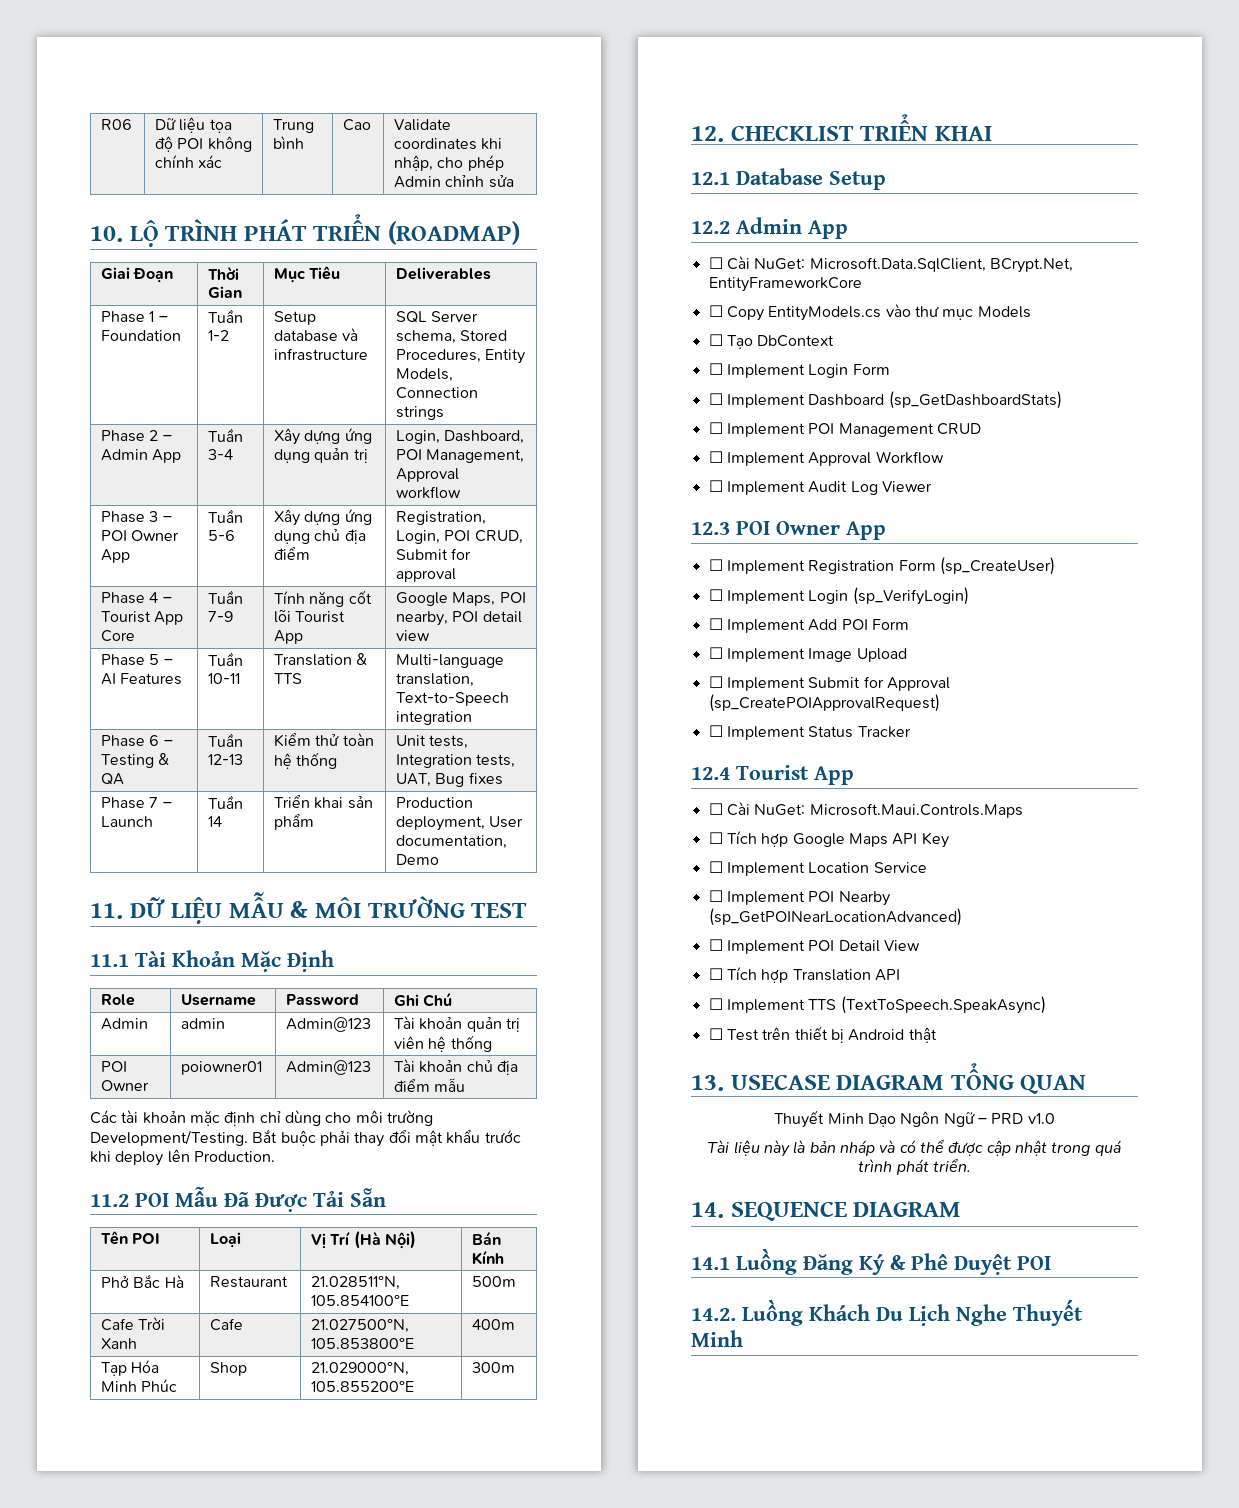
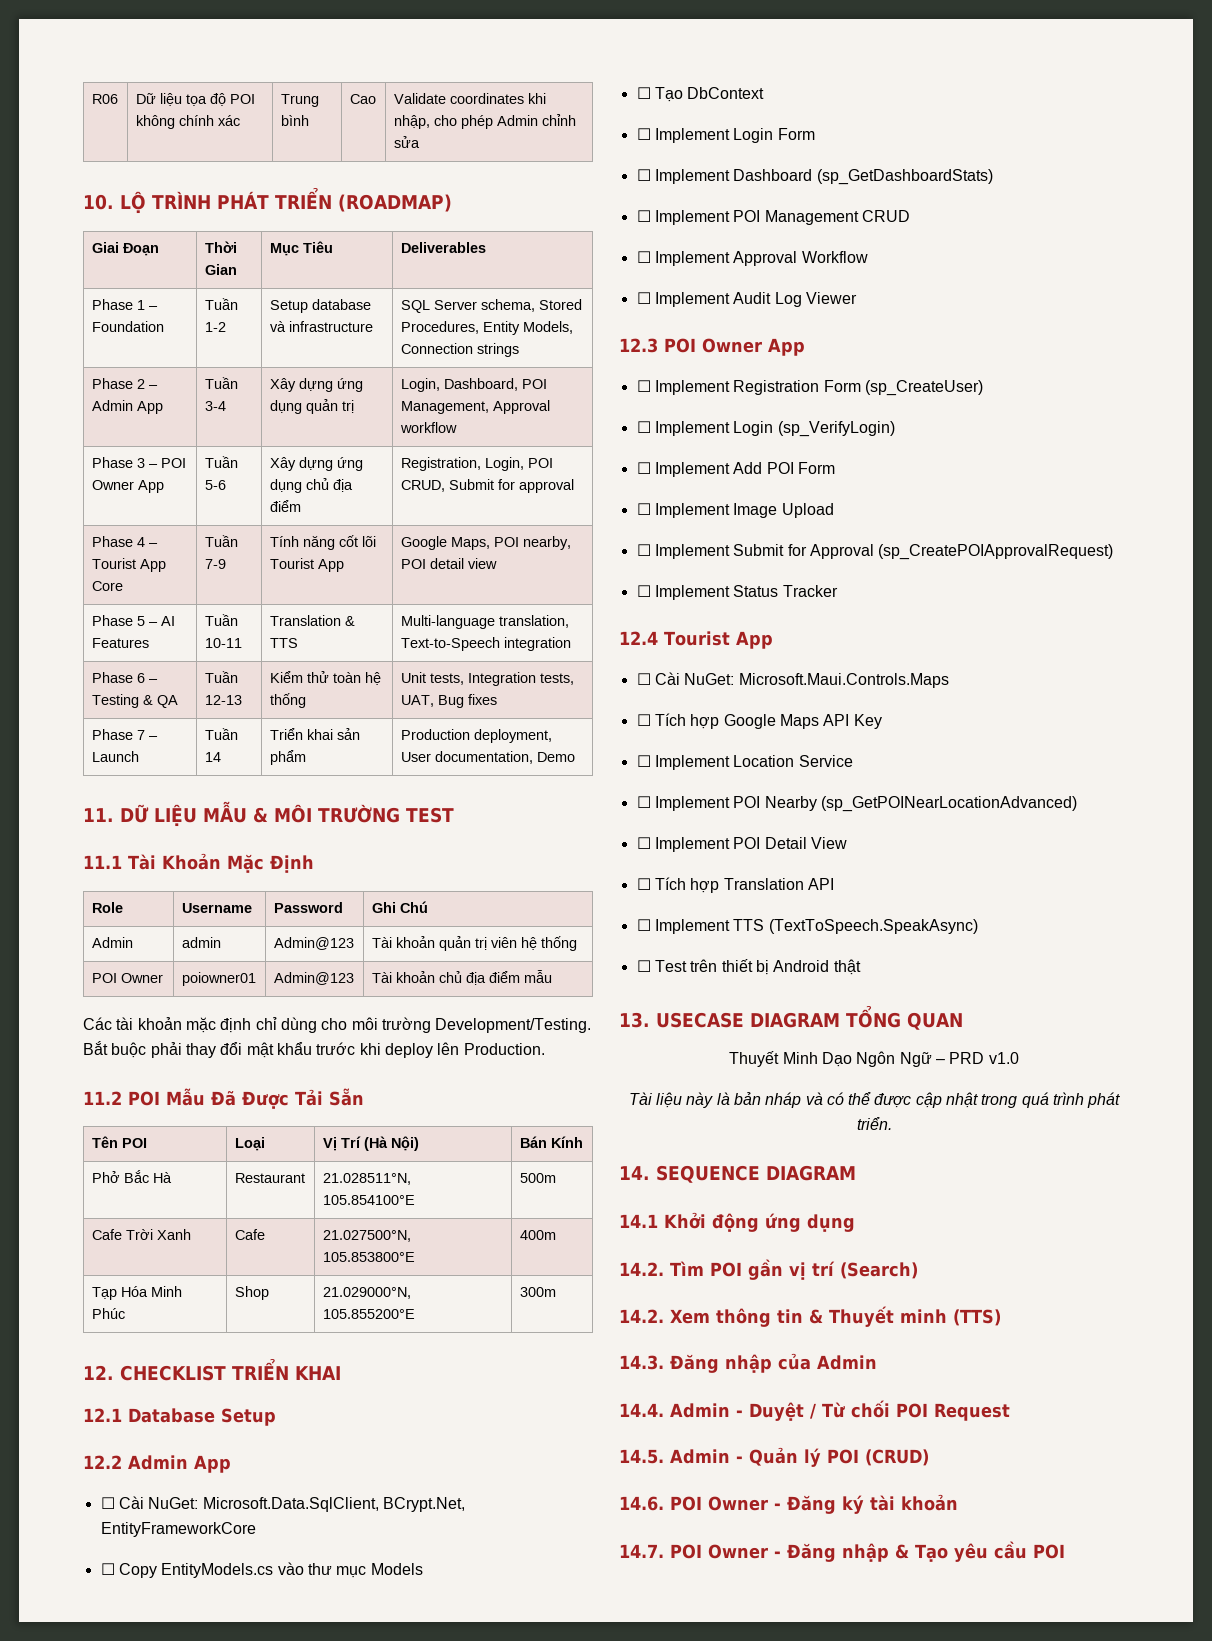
[736,1248,1051,1275] [691,1299,1083,1326] [691,1330,743,1347] Luồng Đăng Ký & Phê Duyệt POI // 14.2. Luồng Khách Du Lịch Nghe Thuyết Minh -> [664,1212,855,1232] [619,1259,918,1280] [619,1306,1001,1327] [619,1353,877,1373] [619,1400,1010,1421] [619,1447,929,1467] [619,1494,958,1514] [619,1541,1065,1562] Khởi động ứng dụng // 14.2. Tìm POI gần vị trí (Search) // 14.2. Xem thông tin & Thuyết minh (TTS) // 14.3. Đăng nhập của Admin // 14.4. Admin - Duyệt / Từ chối POI Request // 14.5. Admin - Quản lý POI (CRUD) // 14.6. POI Owner - Đăng ký tài khoản // 14.7. POI Owner - Đăng nhập & Tạo yêu cầu POI

